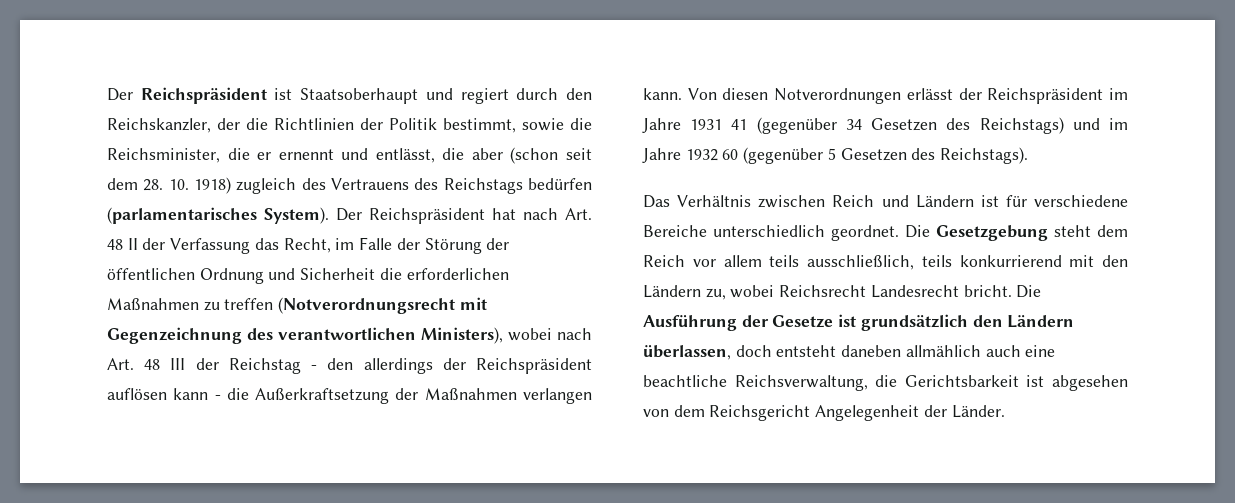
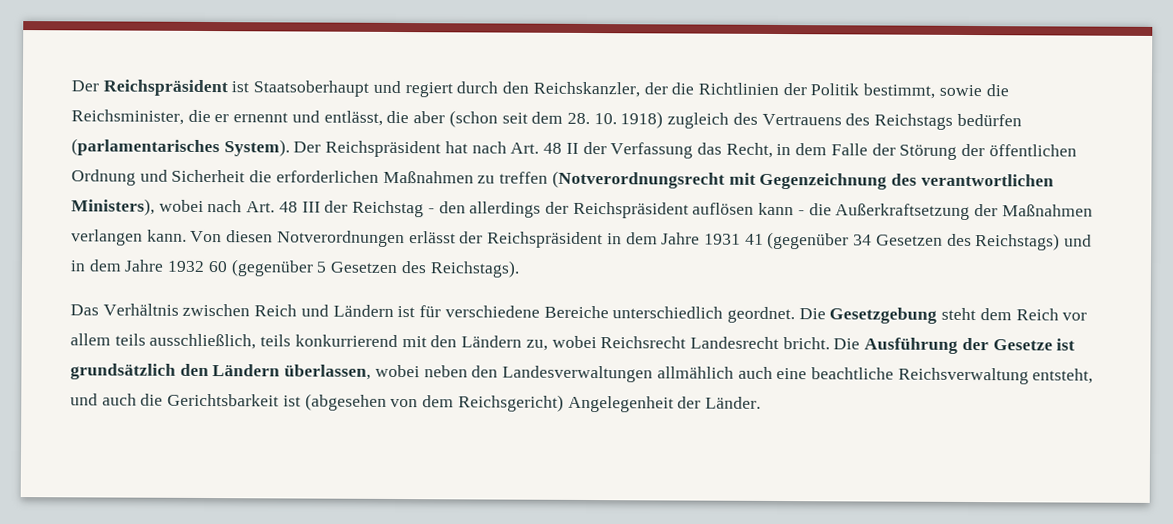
[335,238,355,250] im -> [776,143,828,156] in dem
[1109,88,1128,100] im -> [606,232,658,245] in dem
[1109,118,1128,130] im -> [70,259,122,272] in dem
[735,345,1056,357] [643,375,868,391] doch entsteht daneben allmählich auch eine beachtliche Reichsverwaltung, -> [374,364,1094,385] [70,393,137,406] wobei neben den Landesverwaltungen allmählich auch eine beachtliche Reichsverwaltung entsteht, und auch
[1052,375,1128,391] abgesehen -> [304,393,387,411] (abgesehen
[709,405,811,421] Reichsgericht -> [457,394,564,412] Reichsgericht)

